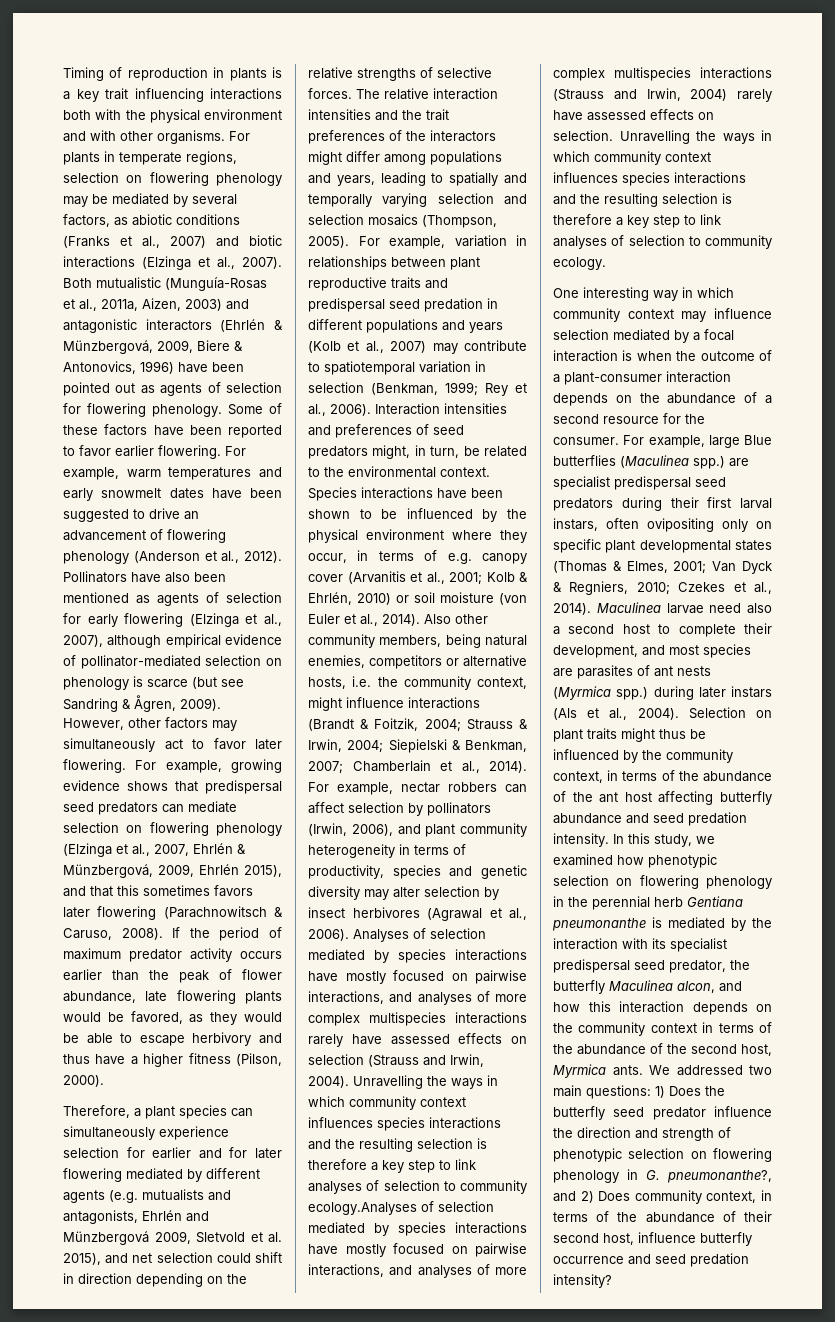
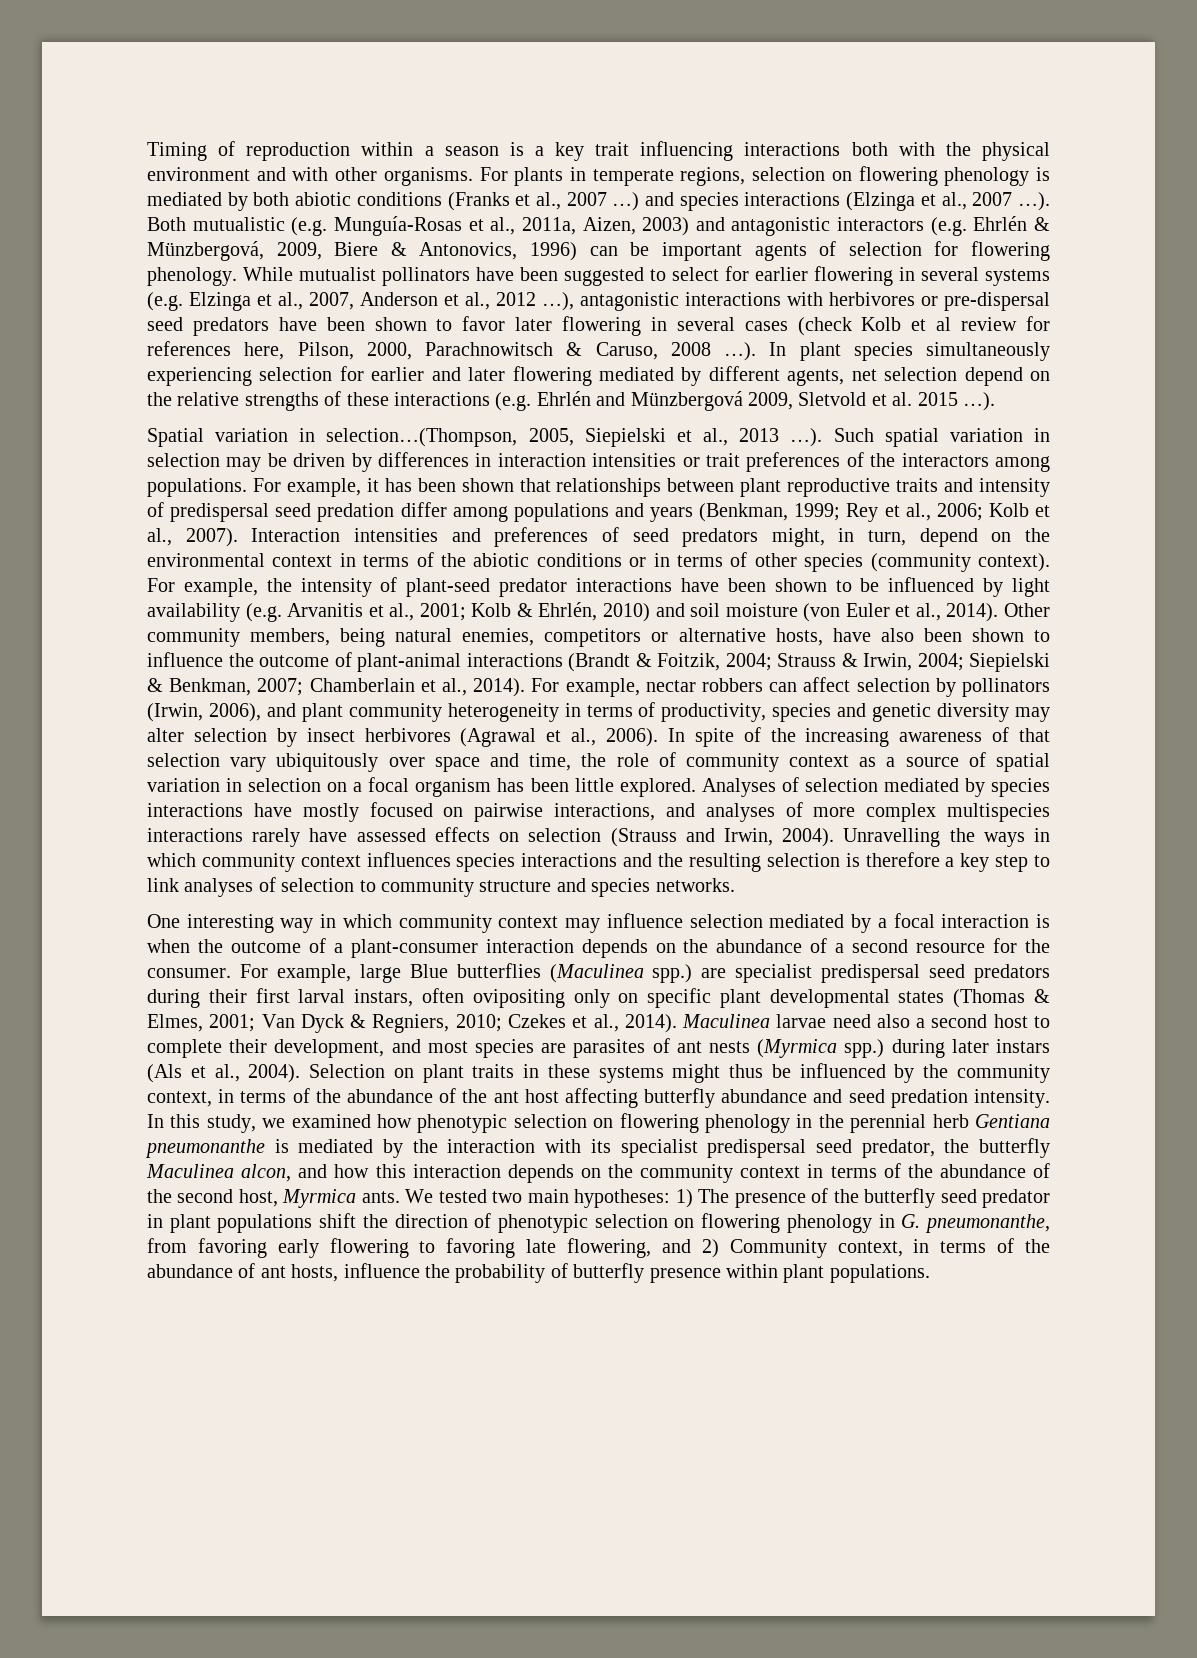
[213,67,267,81] in plants -> [361,142,499,156] within a season
[63,193,237,207] [63,214,128,227] may be mediated by several factors, as -> [1035,167,1050,181] [147,192,290,211] is mediated by both
[170,235,282,248] [63,256,282,270] [63,277,267,291] 2007) and biotic interactions (Elzinga et al., 2007). Both mutualistic (Munguía-Rosas -> [566,192,1051,211] [147,216,462,236] 2007 …) and species interactions (Elzinga et al., 2007 …). Both mutualistic (e.g. Munguía-Rosas
[220,319,266,332] (Ehrlén -> [930,216,1028,236] (e.g. Ehrlén
[178,362,244,373] [63,382,155,396] have been pointed out as -> [589,242,742,261] can be important
[228,403,282,415] [63,424,282,438] [63,445,246,459] [63,467,282,480] [63,488,282,501] [63,508,199,522] [63,529,226,543] [63,551,282,564] [63,571,226,583] [63,592,282,606] [63,613,282,627] [63,634,282,648] [63,655,282,669] [63,676,244,690] [63,695,221,712] [63,717,237,731] [63,738,282,752] [63,759,282,773] [63,780,282,794] [63,801,237,815] [63,822,282,836] [63,843,246,857] [63,864,282,878] [63,885,253,897] [63,906,283,920] [63,927,282,941] [63,948,282,962] [63,969,282,983] [63,990,282,1004] [63,1011,282,1025] [63,1032,282,1046] [63,1053,282,1067] [63,1075,104,1087] [63,1105,253,1119] [63,1126,229,1140] Some of these factors have been reported to favor earlier flowering. For example, warm temperatures and early snowmelt dates have been suggested to drive an advancement of flowering phenology (Anderson et al., 2012). Pollinators have also been mentioned as agents of selection for early flowering (Elzinga et al., 2007), although empirical evidence of pollinator-mediated selection on phenology is scarce (but see Sandring & Ågren, 2009). However, other factors may simultaneously act to favor later flowering. For example, growing evidence shows that predispersal seed predators can mediate selection on flowering phenology (Elzinga et al., 2007, Ehrlén & Münzbergová, 2009, Ehrlén 2015), and that this sometimes favors later flowering (Parachnowitsch & Caruso, 2008). If the period of maximum predator activity occurs earlier than the peak of flower abundance, late flowering plants would be favored, as they would be able to escape herbivory and thus have a higher fitness (Pilson, 2000). // Therefore, a plant species can simultaneously experience -> [243,266,1050,286] [147,292,1050,311] [147,316,1050,336] [147,341,1050,361] [147,367,252,386] While mutualist pollinators have been suggested to select for earlier flowering in several systems (e.g. Elzinga et al., 2007, Anderson et al., 2012 …), antagonistic interactions with herbivores or pre-dispersal seed predators have been shown to favor later flowering in several cases (check Kolb et al review for references here, Pilson, 2000, Parachnowitsch & Caruso, 2008 …). In plant species simultaneously experiencing
[229,1147,248,1158] for -> (461, 374) none
[63,1189,231,1203] [63,1210,138,1224] agents (e.g. mutualists and antagonists, -> [787,367,1050,386] [147,391,532,411] agents, net selection depend on the relative strengths of these interactions (e.g.
[63,1252,282,1265] [63,1273,247,1287] [308,67,492,81] [308,88,498,100] [308,109,422,121] 2015), and net selection could shift in direction depending on the relative strengths of selective forces. The relative interaction intensities and the -> [917,392,995,411] [147,428,1051,447] [147,452,700,472] 2015 …). // Spatial variation in selection…(Thompson, 2005, Siepielski et al., 2013 …). Such spatial variation in selection may be driven by differences in interaction intensities or
[308,151,502,165] [308,172,527,186] [308,193,527,207] [308,214,497,228] [308,235,527,249] might differ among populations and years, leading to spatially and temporally varying selection and selection mosaics (Thompson, 2005). For example, variation in -> [994,456,1050,472] [147,478,551,497] among populations. For example, it has been shown that
(448, 283) none -> [979,478,1050,497] [147,502,164,517] intensity of
[487,298,498,309] [308,319,362,330] in different -> [400,502,508,522] differ among
[308,340,527,354] [308,361,486,375] [308,382,364,393] (Kolb et al., 2007) may contribute to spatiotemporal variation in selection -> (693, 514) none
[330,404,371,416] 2006). -> [936,503,1050,521] [147,528,238,547] 2006; Kolb et al., 2007).
[463,446,527,457] [308,466,490,478] [308,487,357,501] be related to the environmental context. Species -> [919,528,1050,547] [147,552,1050,572] [147,577,568,597] depend on the environmental context in terms of the abiotic conditions or in terms of other species (community context). For example, the intensity of plant-seed predator
[507,509,527,519] [308,529,527,543] [308,550,527,564] [308,571,406,584] the physical environment where they occur, in terms of e.g. canopy cover (Arvanitis -> [1012,578,1050,597] [147,603,364,622] light availability (e.g. Arvanitis
[396,595,409,603] or -> [655,603,685,617] and
[424,614,488,624] Also other -> [1003,603,1050,617] Other
[352,676,527,690] [308,697,404,711] i.e. the community context, might influence -> [832,628,1050,642] [147,652,461,672] have also been shown to influence the outcome of plant-animal
(349, 935) none -> [667,727,1050,747] [147,752,1050,772] [147,777,696,797] In spite of the increasing awareness of that selection vary ubiquitously over space and time, the role of community context as a source of spatial variation in selection on a focal organism has been little explored.
[308,1201,494,1215] [308,1222,527,1236] [308,1243,527,1257] [308,1264,527,1278] [553,67,772,81] [553,88,772,102] [553,109,714,121] [553,130,772,144] [553,151,711,165] [553,172,746,186] [553,193,732,207] [553,214,721,228] [553,235,772,249] [553,257,606,270] ecology.Analyses of selection mediated by species interactions have mostly focused on pairwise interactions, and analyses of more complex multispecies interactions (Strauss and Irwin, 2004) rarely have assessed effects on selection. Unravelling the ways in which community context influences species interactions and the resulting selection is therefore a key step to link analyses of selection to community ecology. -> [479,878,735,897] structure and species networks.
(617, 734) none -> [523,1064,664,1083] in these systems
[676,1065,743,1076] addressed -> [438,1189,487,1203] tested
[586,1085,725,1099] [553,1106,772,1120] [553,1127,714,1141] questions: 1) Does the butterfly seed predator influence the direction and strength -> [574,1188,1051,1208] [147,1213,468,1233] hypotheses: 1) The presence of the butterfly seed predator in plant populations shift the direction
[667,1170,772,1183] [553,1190,772,1204] [553,1211,772,1223] [553,1232,752,1246] [553,1253,749,1267] [553,1274,612,1288] pneumonanthe?, and 2) Does community context, in terms of the abundance of their second host, influence butterfly occurrence and seed predation intensity? -> [924,1214,1050,1233] [147,1238,1050,1258] [147,1263,930,1283] pneumonanthe, from favoring early flowering to favoring late flowering, and 2) Community context, in terms of the abundance of ant hosts, influence the probability of butterfly presence within plant populations.

